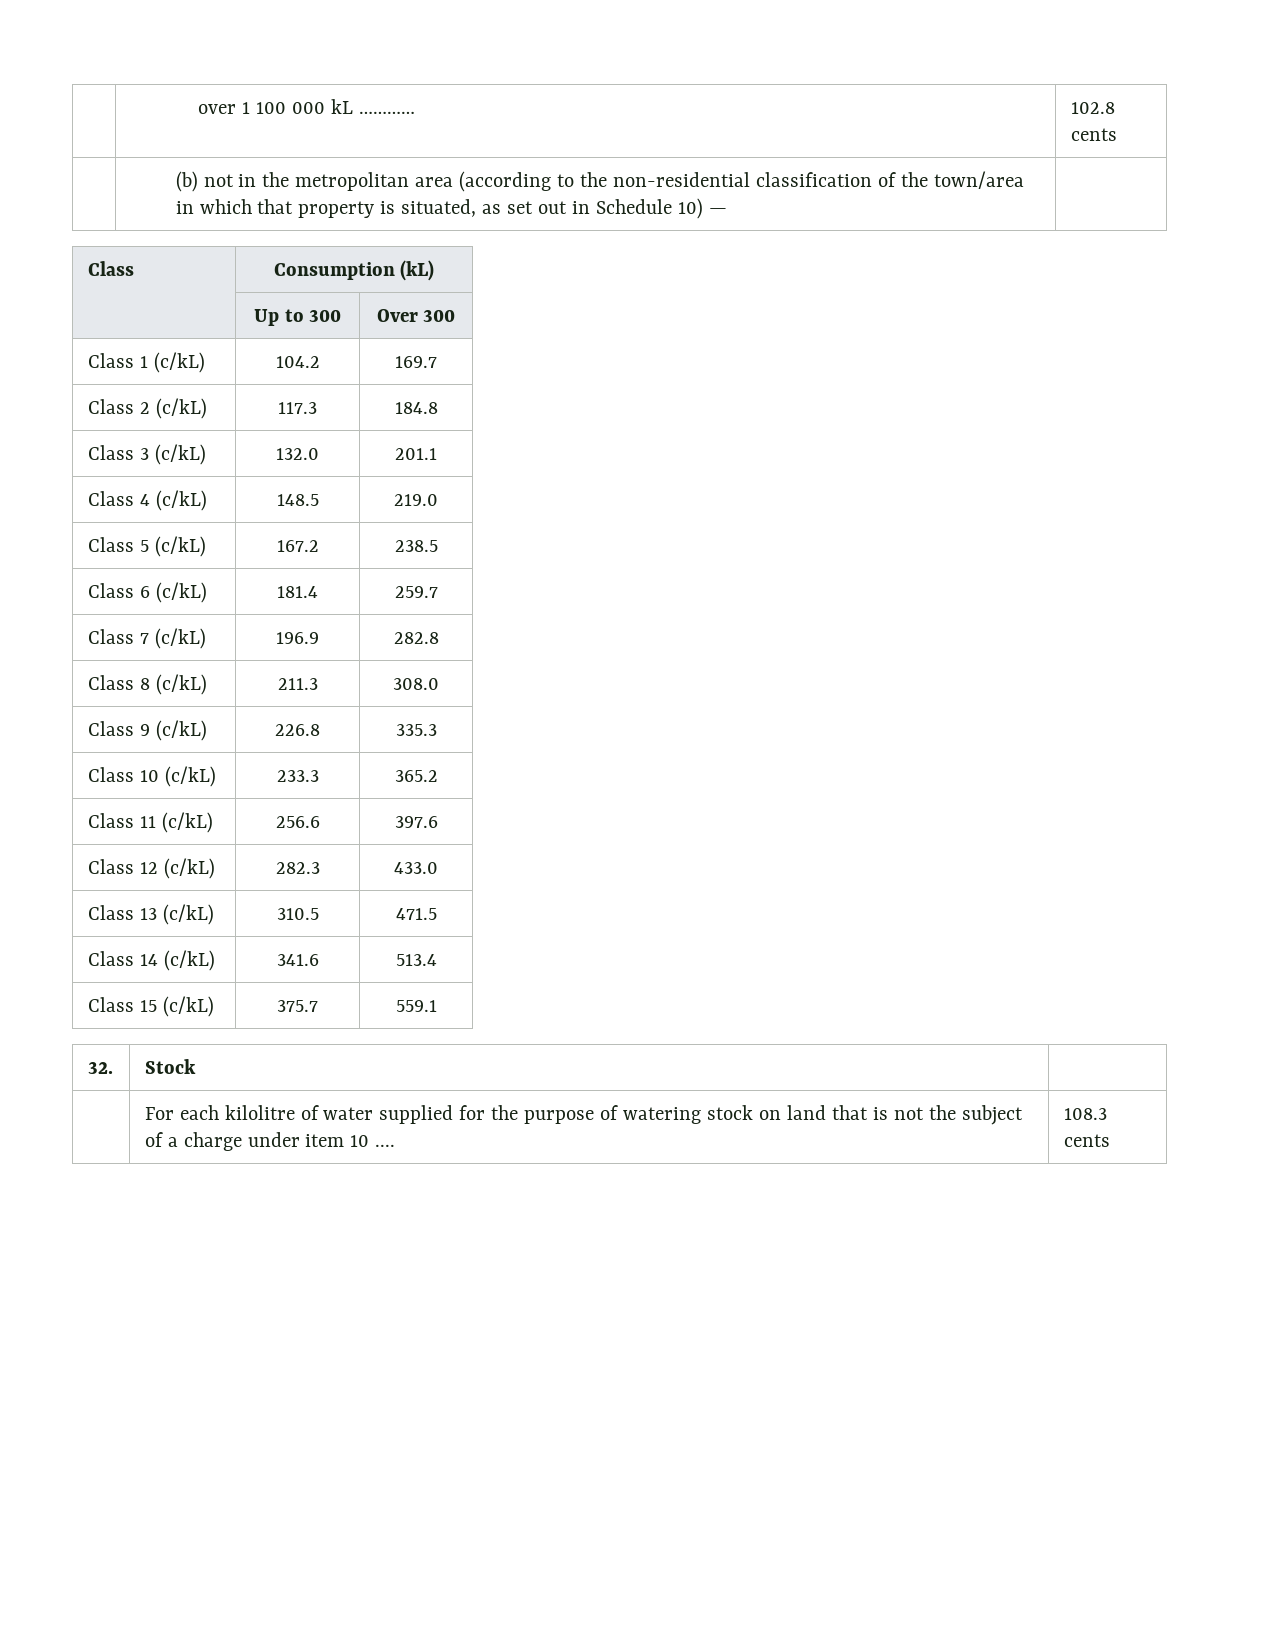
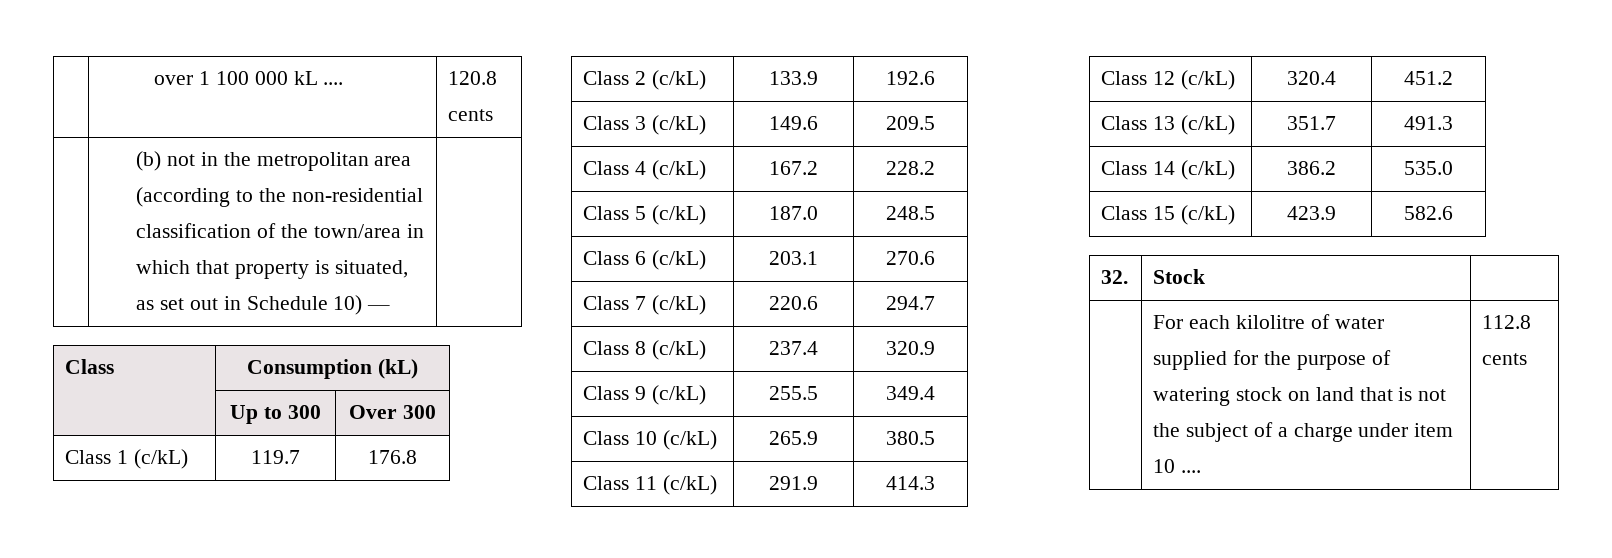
[358,111,415,114] [1070,102,1115,114] ………… | 102.8 -> [323,82,344,85] [448,71,498,85] .... | 120.8
[275,356,320,368] [395,356,437,368] 104.2 | 169.7 -> [251,450,300,464] [368,450,418,464] 119.7 | 176.8
[278,402,317,414] [394,402,438,414] 117.3 | 184.8 -> [769,71,818,85] [886,71,935,85] 133.9 | 192.6
[276,448,319,460] [395,448,437,460] 132.0 | 201.1 -> [769,116,818,130] [886,116,935,130] 149.6 | 209.5
[276,494,319,506] [394,494,438,506] 148.5 | 219.0 -> [769,161,818,175] [886,161,935,175] 167.2 | 228.2
[276,540,319,552] [394,540,438,552] 167.2 | 238.5 -> [769,206,818,220] [886,206,935,220] 187.0 | 248.5
[277,586,318,598] [394,586,438,598] 181.4 | 259.7 -> [769,251,818,265] [886,251,935,265] 203.1 | 270.6
[276,632,319,644] [393,632,439,644] 196.9 | 282.8 -> [769,296,818,310] [886,296,935,310] 220.6 | 294.7
[277,678,318,690] [393,678,439,690] 211.3 | 308.0 -> [769,341,818,355] [886,341,935,355] 237.4 | 320.9
[275,724,320,736] [395,724,437,736] 226.8 | 335.3 -> [769,386,818,400] [886,386,935,400] 255.5 | 349.4
[276,770,319,782] [394,770,438,782] 233.3 | 365.2 -> [769,431,818,445] [886,431,935,445] 265.9 | 380.5
[275,816,320,828] [394,816,438,828] 256.6 | 397.6 -> [769,476,818,490] [886,476,935,490] 291.9 | 414.3
[275,862,320,874] [394,862,438,874] 282.3 | 433.0 -> [1287,71,1336,85] [1404,71,1453,85] 320.4 | 451.2
[276,908,319,920] [395,908,437,920] 310.5 | 471.5 -> [1287,116,1336,130] [1404,116,1453,130] 351.7 | 491.3
[276,954,319,966] [395,954,437,966] 341.6 | 513.4 -> [1287,161,1336,175] [1404,161,1453,175] 386.2 | 535.0
[277,1000,318,1012] [395,1000,437,1012] 375.7 | 559.1 -> [1287,206,1336,220] [1404,206,1453,220] 423.9 | 582.6
[1063,1108,1107,1120] 108.3 -> [1482,315,1532,329] 112.8

